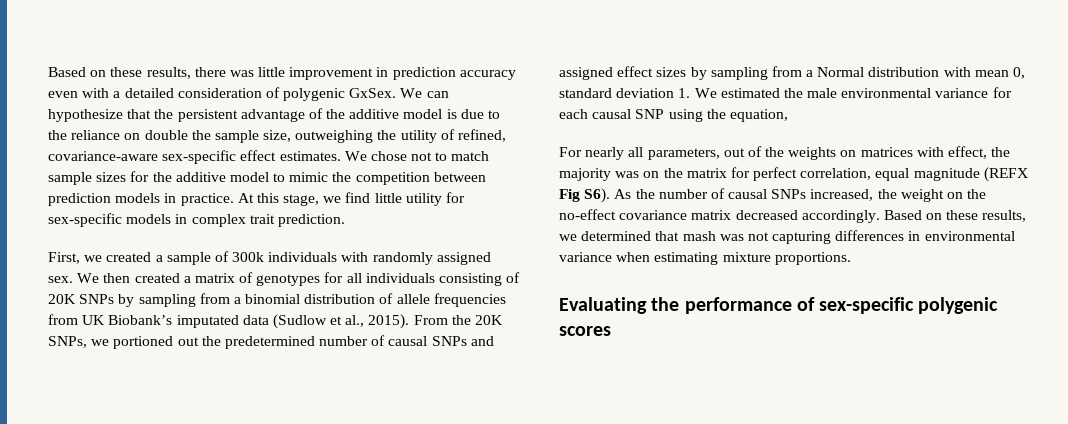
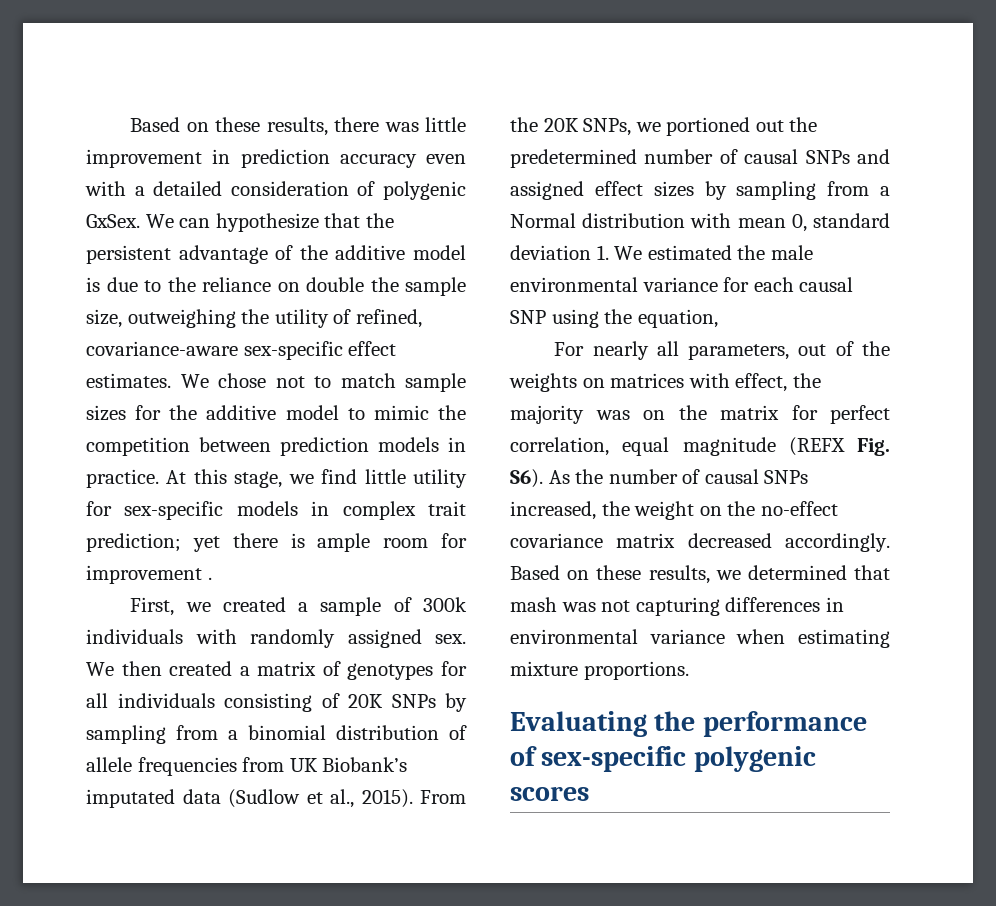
[277,214,345,227] prediction. -> [86,533,467,552] [86,565,212,584] prediction; yet there is ample room for improvement .
[559,189,580,202] Fig -> [857,438,890,456] Fig.

